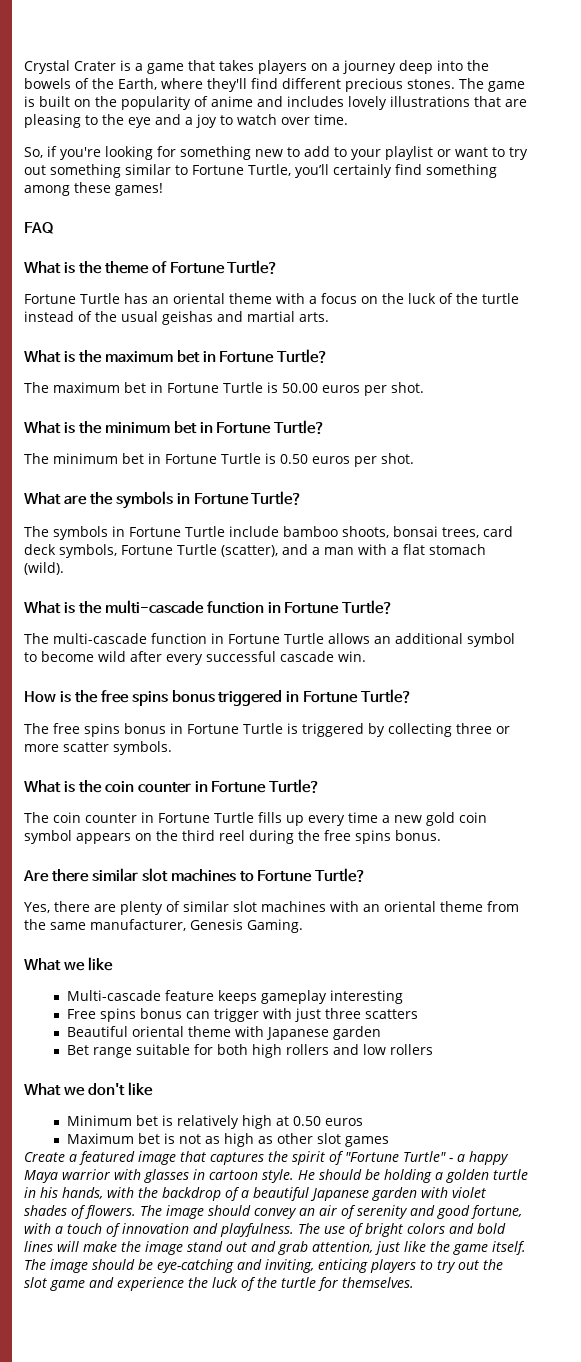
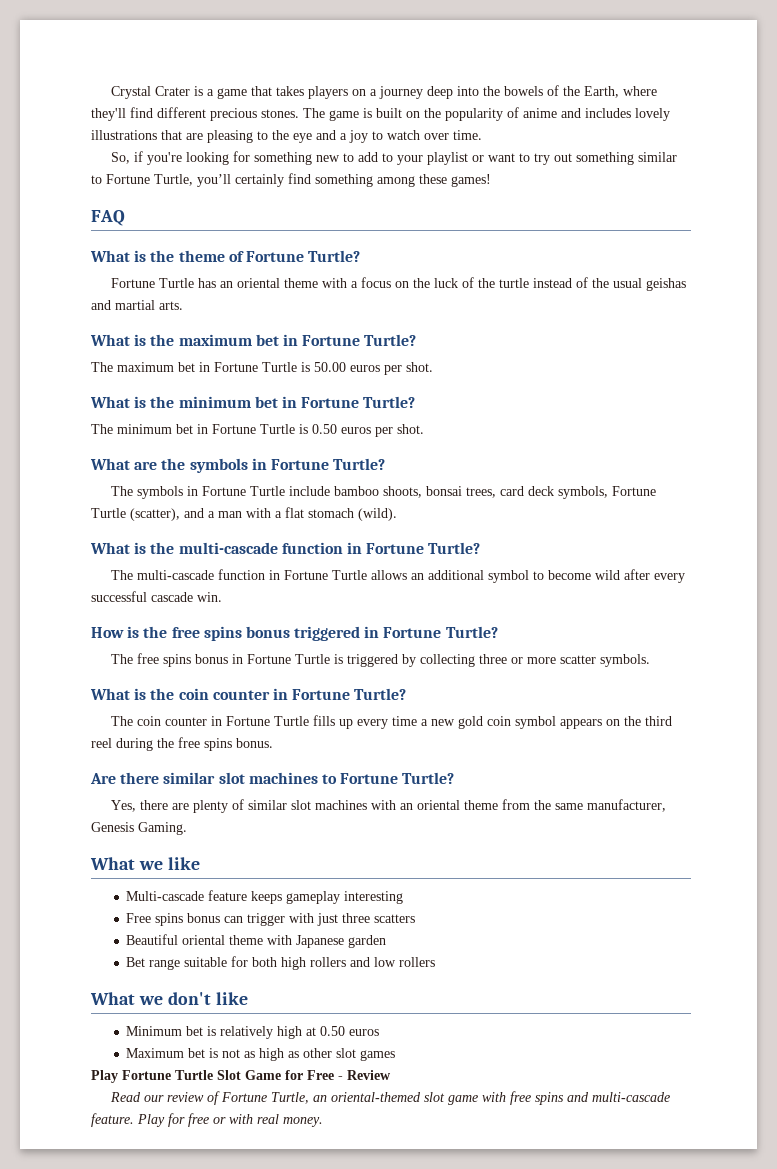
[24,1151,509,1165] [24,1169,528,1183] [24,1187,486,1201] [24,1205,522,1219] [24,1223,506,1237] [24,1241,526,1255] [24,1259,503,1273] [24,1277,414,1291] Create a featured image that captures the spirit of "Fortune Turtle" - a happy Maya warrior with glasses in cartoon style. He should be holding a golden turtle in his hands, with the backdrop of a beautiful Japanese garden with violet shades of flowers. The image should convey an air of serenity and good fortune, with a touch of innovation and playfulness. The use of bright colors and bold lines will make the image stand out and grab attention, just like the game itself. The image should be eye-catching and inviting, enticing players to try out the slot game and experience the luck of the turtle for themselves. -> [91,1070,391,1083] [109,1091,670,1105] [91,1113,323,1127] Play Fortune Turtle Slot Game for Free - Review // Read our review of Fortune Turtle, an oriental-themed slot game with free spins and multi-cascade feature. Play for free or with real money.

